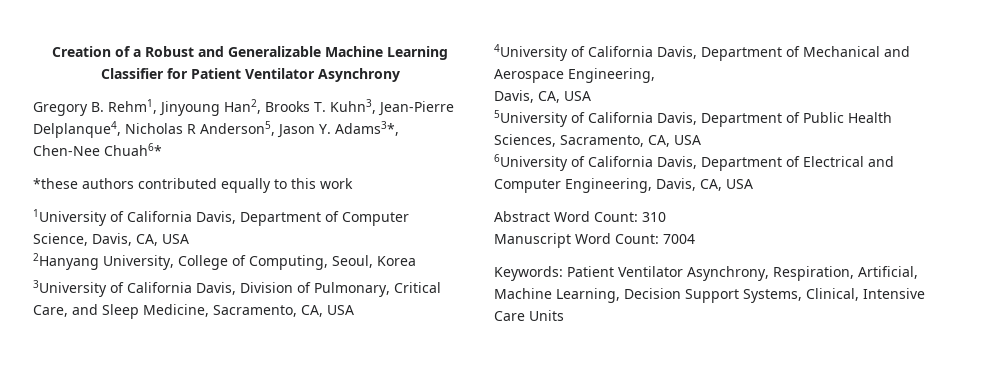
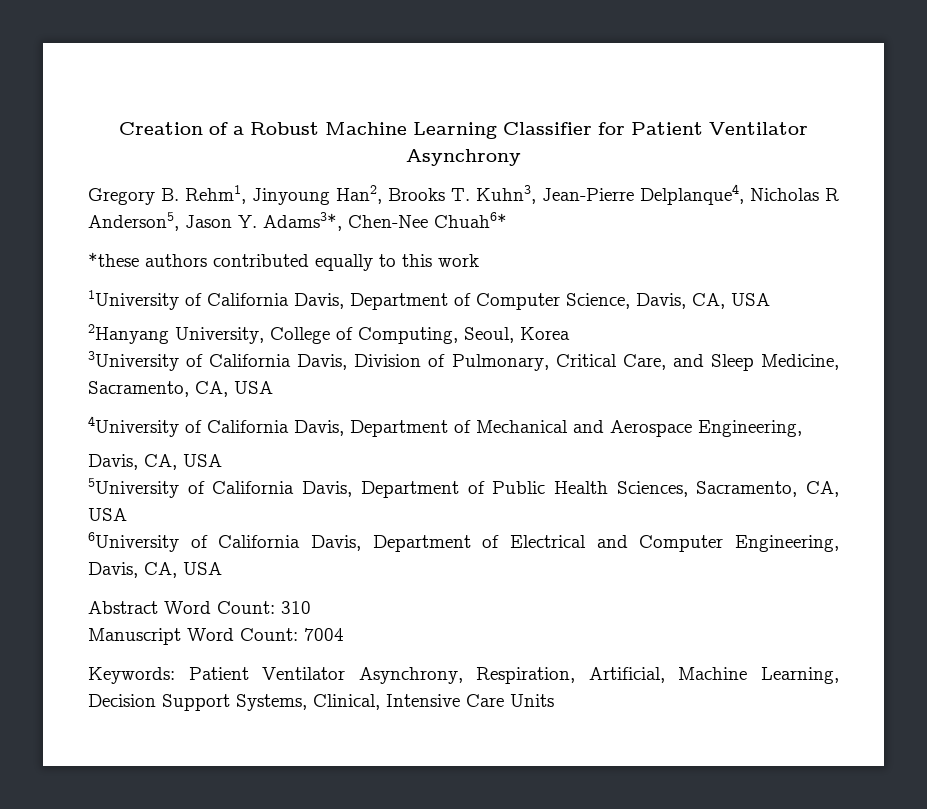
[198,46,321,57] and Generalizable -> (319, 128) none

